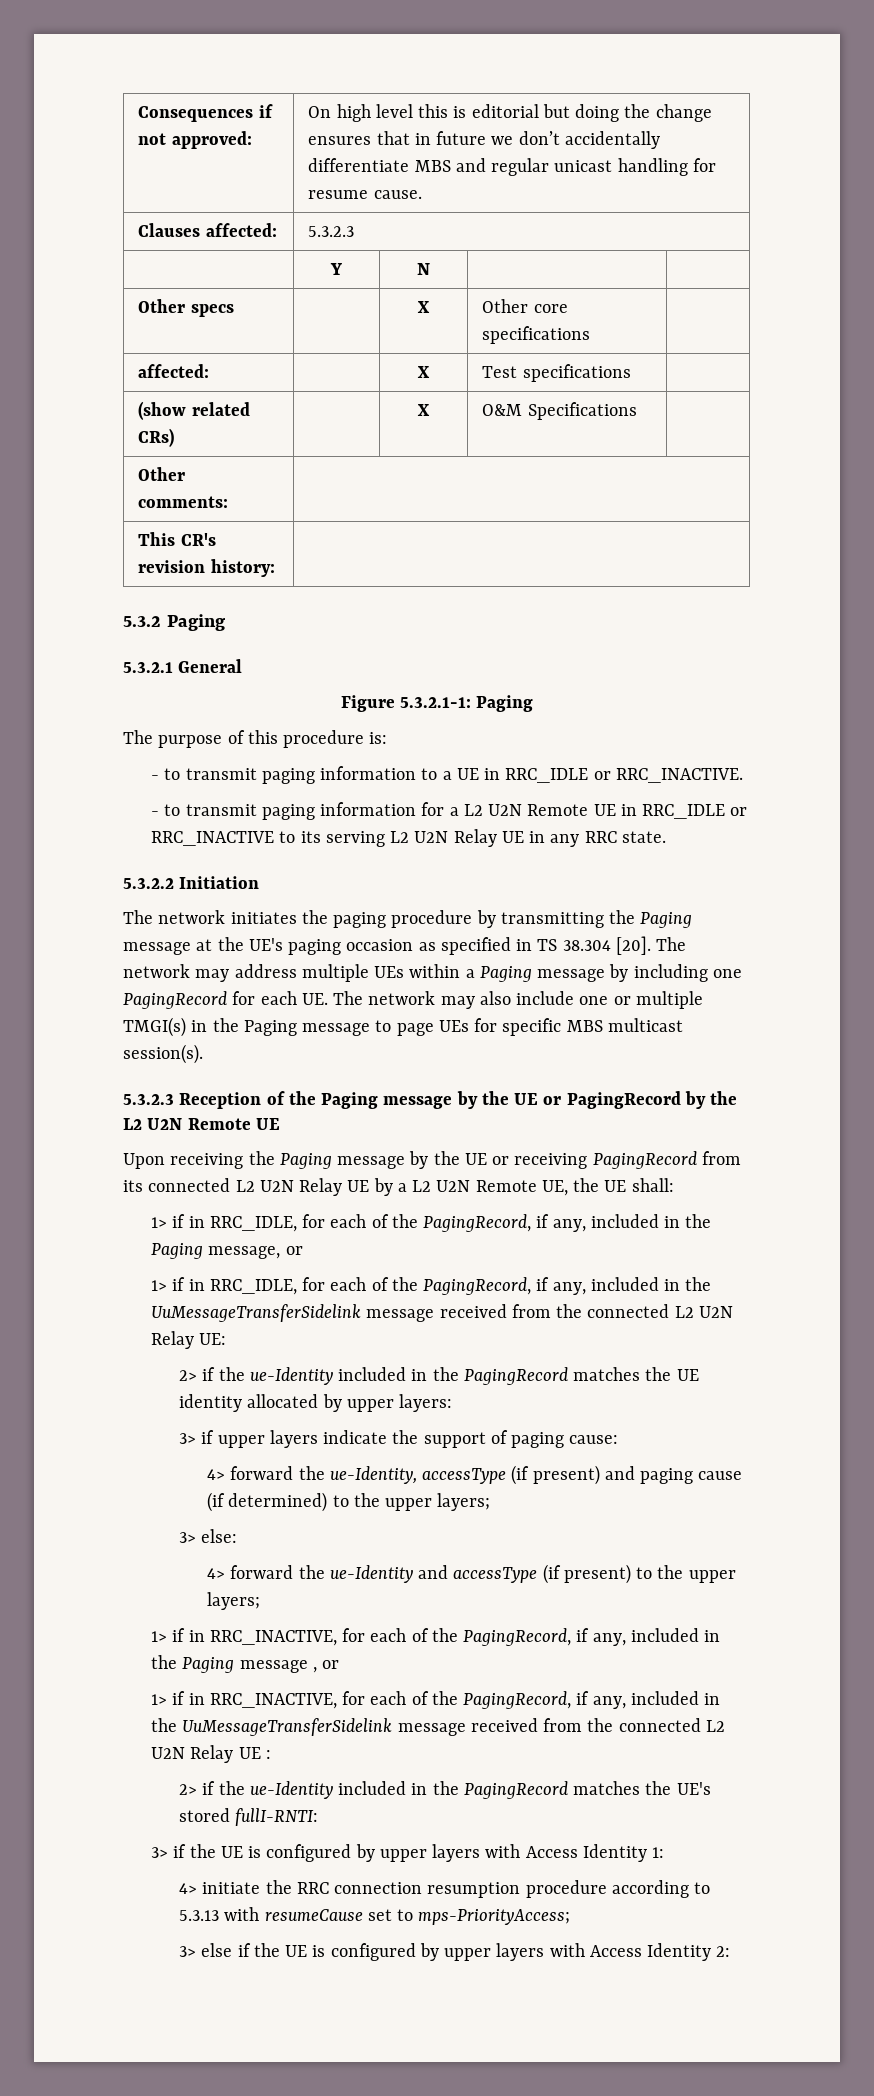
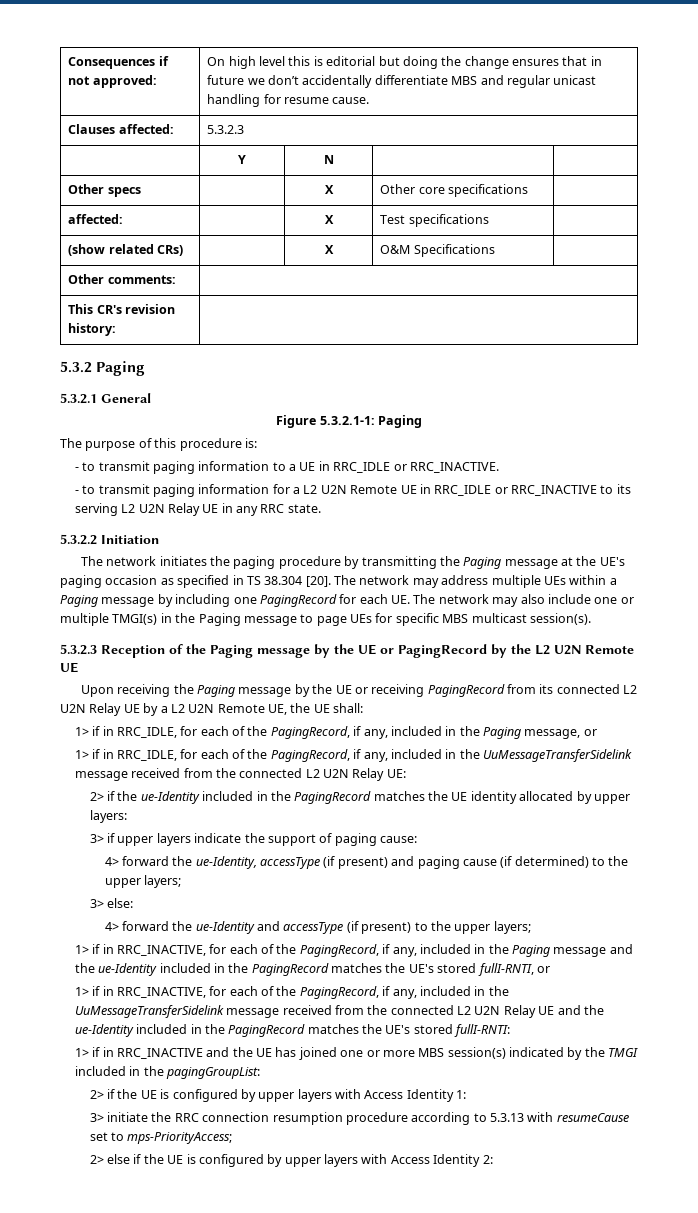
[312,1667,317,1673] , -> [609,944,633,954] [74,963,534,976] and the ue-Identity included in the PagingRecord matches the UE's stored fullI-RNTI,
[265,1750,271,1759] [178,1781,216,1795] : // 2> if -> [557,1005,581,1015] and
[150,1847,168,1858] 3> -> [74,1047,639,1060] [74,1066,260,1079] [89,1090,104,1099] 1> if in RRC_INACTIVE and the UE has joined one or more MBS session(s) indicated by the TMGI included in the pagingGroupList: // 2>
[178,1883,197,1894] 4> -> [89,1113,104,1122] 3>
[178,1946,196,1957] 3> -> [89,1155,104,1164] 2>

